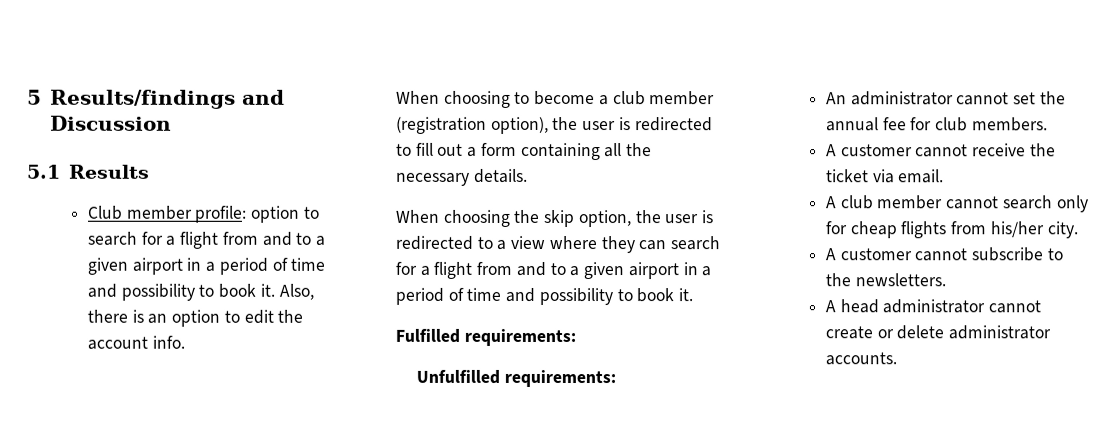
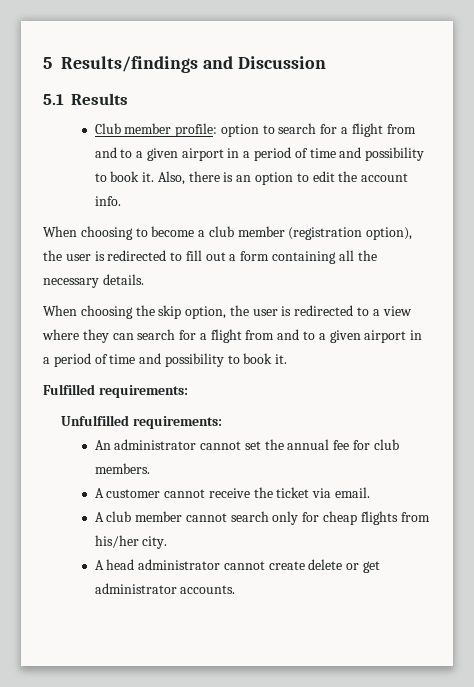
[824,247,1063,262] [824,273,946,287] // A customer cannot subscribe to the newsletters. -> (168, 542) none
[876,325,945,340] or delete -> [308,559,381,573] delete or get

